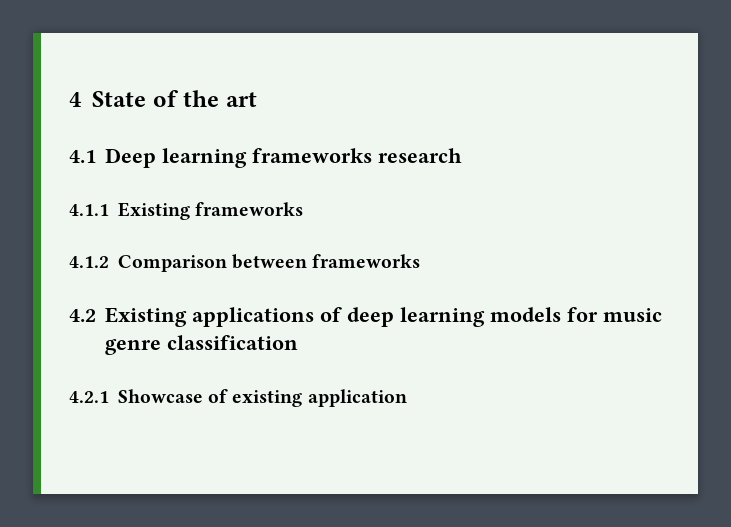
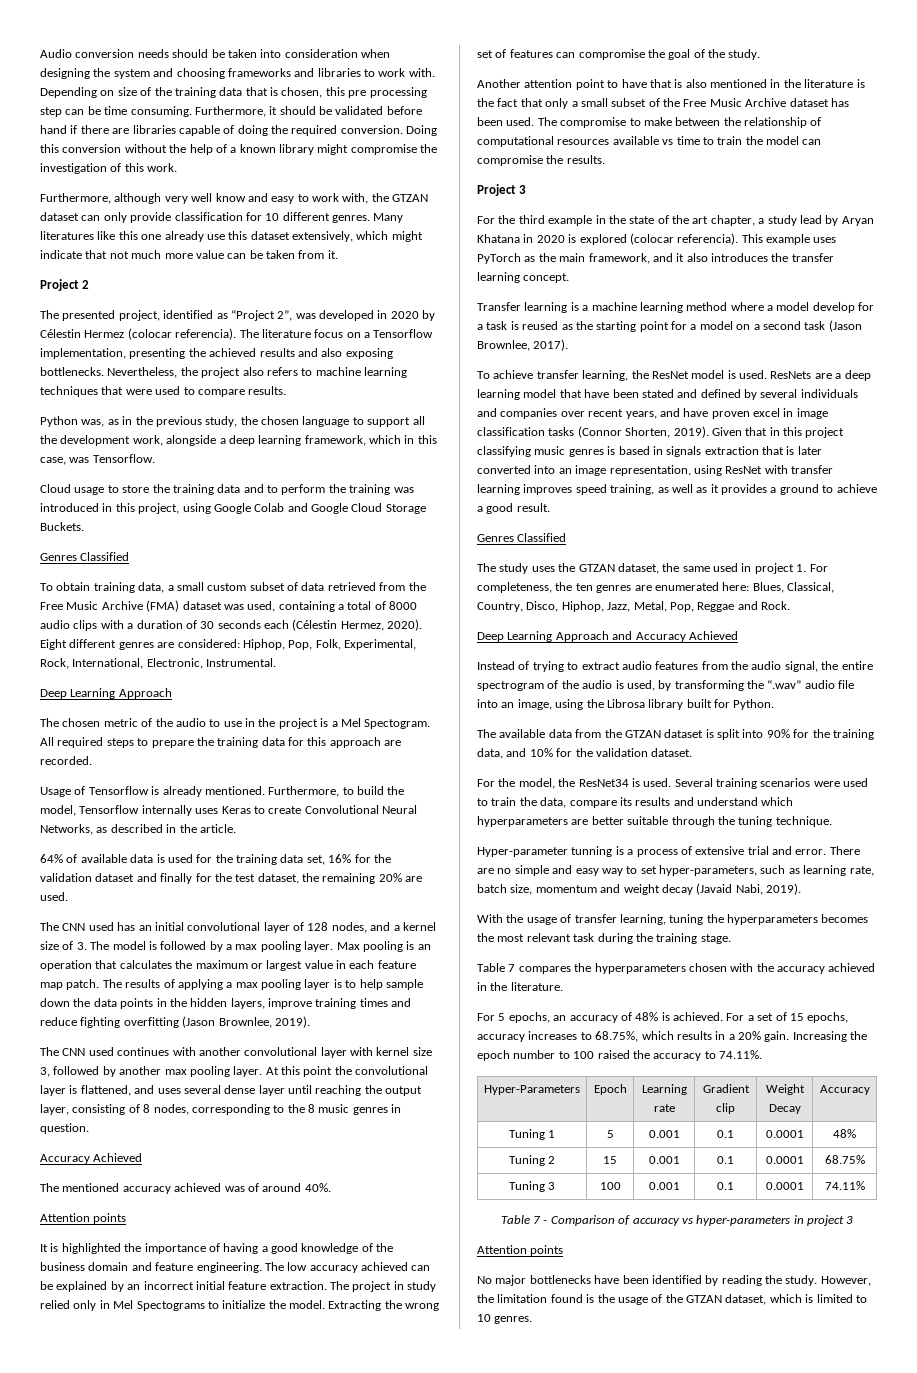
[69,90,257,107] [69,148,462,168] [69,202,304,220] [69,254,421,272] [69,307,662,327] [104,335,298,355] [69,389,407,407] 4 State of the art // 4.1 Deep learning frameworks research // 4.1.1 Existing frameworks // 4.1.2 Comparison between frameworks // 4.2 Existing applications of deep learning models for music genre classification // 4.2.1 Showcase of existing application -> [40,49,390,58] [40,68,435,79] [40,87,427,98] [40,106,422,117] [40,125,438,136] [40,144,438,155] [40,163,178,174] [40,193,429,204] [40,212,404,223] [40,231,423,242] [40,250,338,259] [40,279,90,291] [40,310,436,321] [40,328,434,340] [40,348,393,359] [40,367,407,378] [40,386,287,397] [40,416,425,427] [40,435,437,446] [40,454,155,465] [40,484,414,495] [40,503,426,514] [40,522,84,531] [40,552,130,561] [40,582,426,593] [40,600,418,612] [40,619,423,631] [40,639,416,650] [40,658,277,669] [40,688,172,699] [40,718,431,729] [40,737,402,748] [40,756,92,765] [40,786,405,797] [40,805,417,816] [40,824,236,835] [40,854,391,865] [40,873,423,884] [40,892,68,901] [40,922,436,933] [40,941,431,952] [40,960,416,971] [40,979,423,990] [40,998,412,1009] [40,1016,310,1028] [40,1047,432,1058] [40,1066,429,1077] [40,1085,423,1096] [40,1104,402,1115] [40,1123,89,1134] [40,1153,143,1164] [40,1183,331,1194] [40,1213,127,1224] [40,1243,394,1254] [40,1262,431,1273] [40,1281,437,1292] [40,1300,440,1311] [477,49,761,60] [477,79,865,90] [477,98,849,109] [477,117,822,128] [477,136,822,147] [477,155,605,166] [477,184,527,196] [477,215,874,226] [477,233,837,245] [477,253,834,264] [477,272,570,283] [477,302,875,313] [477,320,862,332] [477,339,569,351] [477,370,871,381] [477,389,858,400] [477,408,828,419] [477,426,845,438] [477,446,822,457] [477,465,833,476] [477,484,877,495] [477,503,550,514] [477,533,567,542] [477,563,828,574] [477,582,834,593] [477,601,790,612] [477,631,738,642] [477,661,873,672] [477,680,855,691] [477,699,775,710] [477,729,874,740] [477,748,693,759] [477,778,869,789] [477,797,794,808] [477,816,832,827] [477,846,860,857] [477,865,874,876] [477,883,801,895] [477,914,869,925] [477,933,731,944] [477,963,876,974] [477,982,563,991] [477,1012,849,1023] [477,1031,868,1042] [477,1050,762,1061] [484,1085,580,1095] [593,1084,627,1095] [641,1084,687,1095] [653,1104,675,1112] [702,1084,750,1093] [716,1103,735,1114] [765,1084,805,1095] [768,1104,801,1114] [819,1085,870,1095] [508,1129,556,1140] [606,1130,614,1138] [648,1130,680,1138] [717,1130,734,1138] [765,1130,804,1138] [833,1129,856,1138] [508,1155,556,1166] [603,1156,617,1164] [648,1156,680,1164] [717,1156,734,1164] [765,1156,804,1164] [824,1155,865,1164] [508,1181,556,1192] [599,1182,621,1190] [648,1182,680,1190] [717,1182,734,1190] [765,1182,804,1190] [824,1181,865,1190] [500,1215,854,1226] [477,1245,564,1256] [477,1275,871,1286] [477,1294,867,1305] [477,1314,533,1324] Audio conversion needs should be taken into consideration when designing the system and choosing frameworks and libraries to work with. Depending on size of the training data that is chosen, this pre processing step can be time consuming. Furthermore, it should be validated before hand if there are libraries capable of doing the required conversion. Doing this conversion without the help of a known library might compromise the investigation of this work. // Furthermore, although very well know and easy to work with, the GTZAN dataset can only provide classification for 10 different genres. Many literatures like this one already use this dataset extensively, which might indicate that not much more value can be taken from it. // Project 2 // The presented project, identified as “Project 2”, was developed in 2020 by Célestin Hermez (colocar referencia). The literature focus on a Tensorflow implementation, presenting the achieved results and also exposing bottlenecks. Nevertheless, the project also refers to machine learning techniques that were used to compare results. // Python was, as in the previous study, the chosen language to support all the development work, alongside a deep learning framework, which in this case, was Tensorflow. // Cloud usage to store the training data and to perform the training was introduced in this project, using Google Colab and Google Cloud Storage Buckets. // Genres Classified // To obtain training data, a small custom subset of data retrieved from the Free Music Archive (FMA) dataset was used, containing a total of 8000 audio clips with a duration of 30 seconds each (Célestin Hermez, 2020). Eight different genres are considered: Hiphop, Pop, Folk, Experimental, Rock, International, Electronic, Instrumental. // Deep Learning Approach // The chosen metric of the audio to use in the project is a Mel Spectogram. All required steps to prepare the training data for this approach are recorded. // Usage of Tensorflow is already mentioned. Furthermore, to build the model, Tensorflow internally uses Keras to create Convolutional Neural Networks, as described in the article. // 64% of available data is used for the training data set, 16% for the validation dataset and finally for the test dataset, the remaining 20% are used. // The CNN used has an initial convolutional layer of 128 nodes, and a kernel size of 3. The model is followed by a max pooling layer. Max pooling is an operation that calculates the maximum or largest value in each feature map patch. The results of applying a max pooling layer is to help sample down the data points in the hidden layers, improve training times and reduce fighting overfitting (Jason Brownlee, 2019). // The CNN used continues with another convolutional layer with kernel size 3, followed by another max pooling layer. At this point the convolutional layer is flattened, and uses several dense layer until reaching the output layer, consisting of 8 nodes, corresponding to the 8 music genres in question. // Accuracy Achieved // The mentioned accuracy achieved was of around 40%. // Attention points // It is highlighted the importance of having a good knowledge of the business domain and feature engineering. The low accuracy achieved can be explained by an incorrect initial feature extraction. The project in study relied only in Mel Spectograms to initialize the model. Extracting the wrong set of features can compromise the goal of the study. // Another attention point to have that is also mentioned in the literature is the fact that only a small subset of the Free Music Archive dataset has been used. The compromise to make between the relationship of computational resources available vs time to train the model can compromise the results. // Project 3 // For the third example in the state of the art chapter, a study lead by Aryan Khatana in 2020 is explored (colocar referencia). This example uses PyTorch as the main framework, and it also introduces the transfer learning concept. // Transfer learning is a machine learning method where a model develop for a task is reused as the starting point for a model on a second task (Jason Brownlee, 2017). // To achieve transfer learning, the ResNet model is used. ResNets are a deep learning model that have been stated and defined by several individuals and companies over recent years, and have proven excel in image classification tasks (Connor Shorten, 2019). Given that in this project classifying music genres is based in signals extraction that is later converted into an image representation, using ResNet with transfer learning improves speed training, as well as it provides a ground to achieve a good result. // Genres Classified // The study uses the GTZAN dataset, the same used in project 1. For completeness, the ten genres are enumerated here: Blues, Classical, Country, Disco, Hiphop, Jazz, Metal, Pop, Reggae and Rock. // Deep Learning Approach and Accuracy Achieved // Instead of trying to extract audio features from the audio signal, the entire spectrogram of the audio is used, by transforming the “.wav” audio file into an image, using the Librosa library built for Python. // The available data from the GTZAN dataset is split into 90% for the training data, and 10% for the validation dataset. // For the model, the ResNet34 is used. Several training scenarios were used to train the data, compare its results and understand which hyperparameters are better suitable through the tuning technique. // Hyper-parameter tunning is a process of extensive trial and error. There are no simple and easy way to set hyper-parameters, such as learning rate, batch size, momentum and weight decay (Javaid Nabi, 2019). // With the usage of transfer learning, tuning the hyperparameters becomes the most relevant task during the training stage. // Table 7 compares the hyperparameters chosen with the accuracy achieved in the literature. // For 5 epochs, an accuracy of 48% is achieved. For a set of 15 epochs, accuracy increases to 68.75%, which results in a 20% gain. Increasing the epoch number to 100 raised the accuracy to 74.11%. // Hyper-Parameters | Epoch | Learning rate | Gradient clip | Weight Decay | Accuracy // Tuning 1 | 5 | 0.001 | 0.1 | 0.0001 | 48% // Tuning 2 | 15 | 0.001 | 0.1 | 0.0001 | 68.75% // Tuning 3 | 100 | 0.001 | 0.1 | 0.0001 | 74.11% // Table 7 - Comparison of accuracy vs hyper-parameters in project 3 // Attention points // No major bottlenecks have been identified by reading the study. However, the limitation found is the usage of the GTZAN dataset, which is limited to 10 genres.

